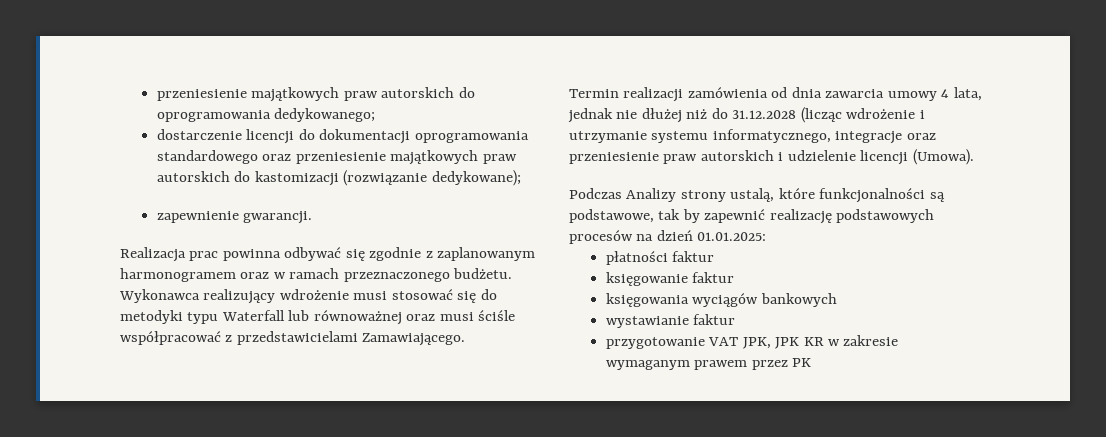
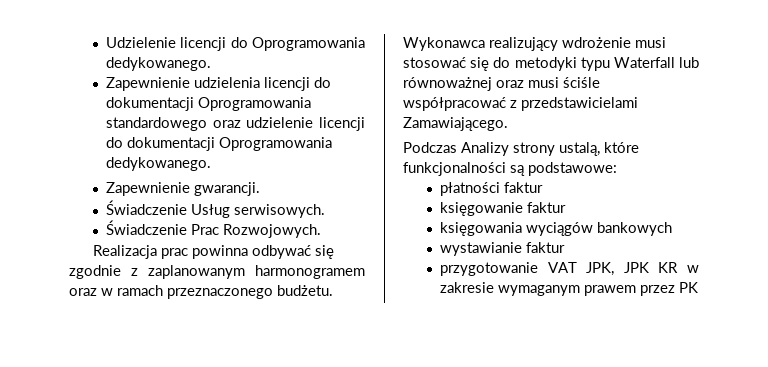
[156,87,475,102] [156,108,376,122] [156,129,529,144] przeniesienie majątkowych praw autorskich do oprogramowania dedykowanego; // dostarczenie licencji do dokumentacji oprogramowania -> [106,37,365,51] [106,57,212,71] [106,77,332,91] [106,97,312,111] Udzielenie licencji do Oprogramowania dedykowanego. // Zapewnienie udzielenia licencji do dokumentacji Oprogramowania
[295,150,517,165] [156,170,521,186] [156,211,313,224] przeniesienie majątkowych praw autorskich do kastomizacji (rozwiązanie dedykowane); // zapewnienie gwarancji. -> [246,117,365,131] [106,137,333,151] [106,157,212,171] [106,182,261,196] [106,200,326,218] [106,220,322,238] udzielenie licencji do dokumentacji Oprogramowania dedykowanego. // Zapewnienie gwarancji. // Świadczenie Usług serwisowych. // Świadczenie Prac Rozwojowych.
[569,87,982,102] [568,107,925,123] [569,129,936,144] [569,149,974,165] // Termin realizacji zamówienia od dnia zawarcia umowy 4 lata, jednak nie dłużej niż do 31.12.2028 (licząc wdrożenie i utrzymanie systemu informatycznego, integracje oraz przeniesienie praw autorskich i udzielenie licencji (Umowa). -> (508, 124) none
[569,209,935,224] [569,230,767,244] podstawowe, tak by zapewnić realizację podstawowych procesów na dzień 01.01.2025: -> [528,162,617,176] podstawowe:

